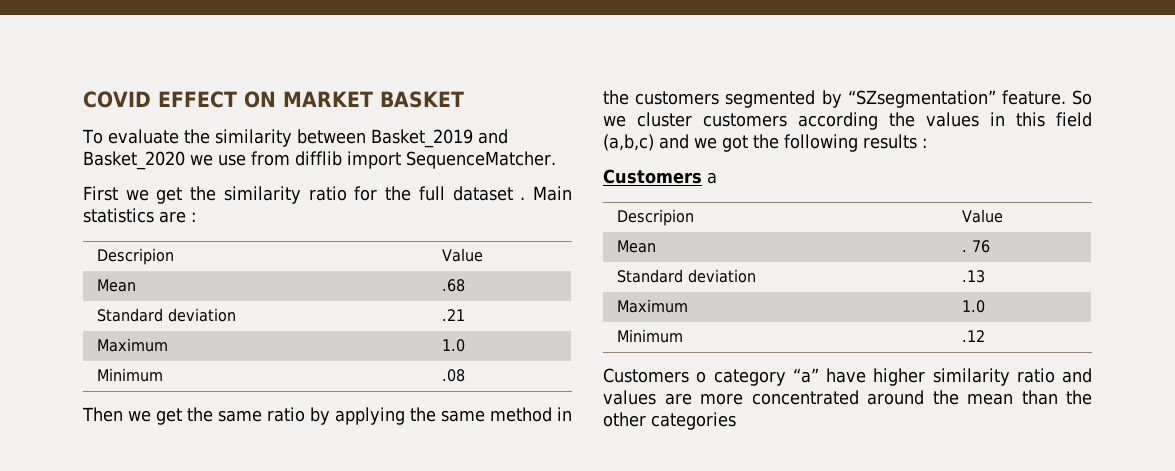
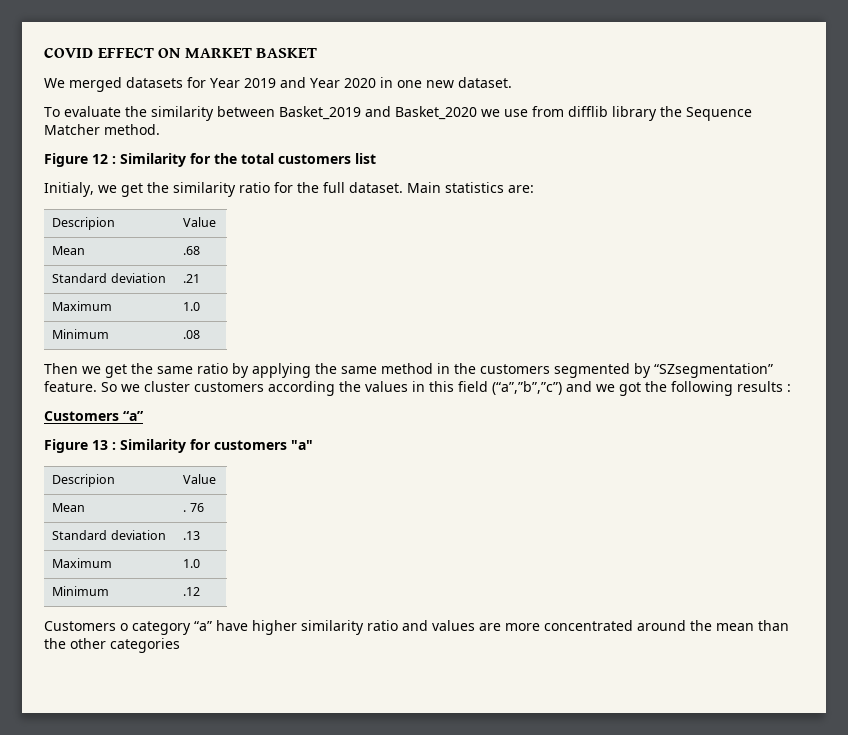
(464, 99) none -> [44,77,512,92] // We merged datasets for Year 2019 and Year 2020 in one new dataset.
[347,151,556,169] [83,186,118,201] import SequenceMatcher. // First -> [612,106,752,121] [44,124,160,135] [44,153,376,167] [44,182,94,197] library the Sequence Matcher method. // Figure 12 : Similarity for the total customers list // Initialy,
[452,186,572,201] [83,208,196,223] dataset . Main statistics are : -> [349,182,534,193] dataset. Main statistics are:
[603,134,654,151] (a,b,c) -> [492,381,562,395] (“a”,”b”,”c”)
[707,172,717,184] a -> [123,411,144,421] [44,439,313,453] “a” // Figure 13 : Similarity for customers "a"

